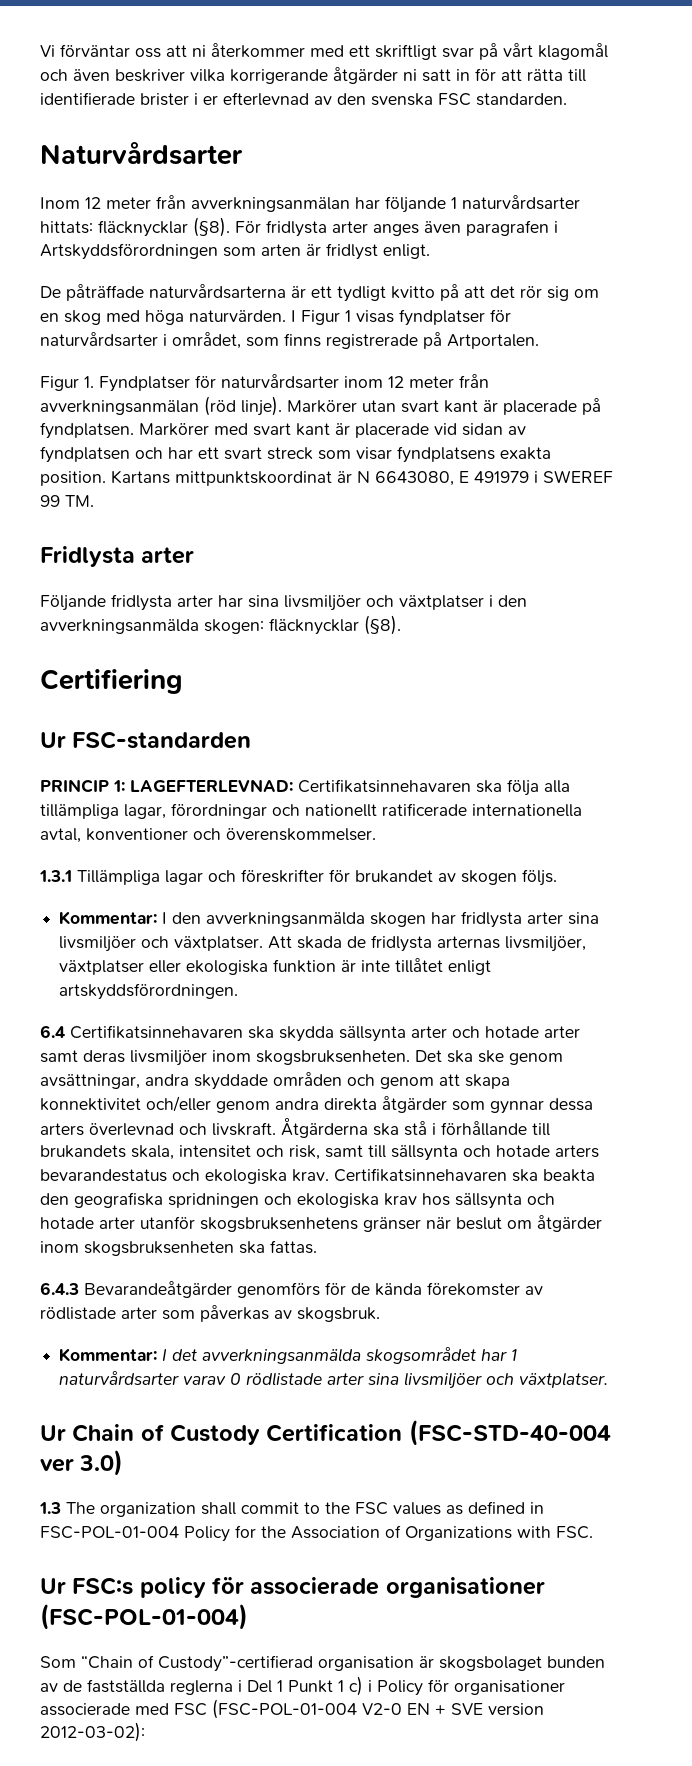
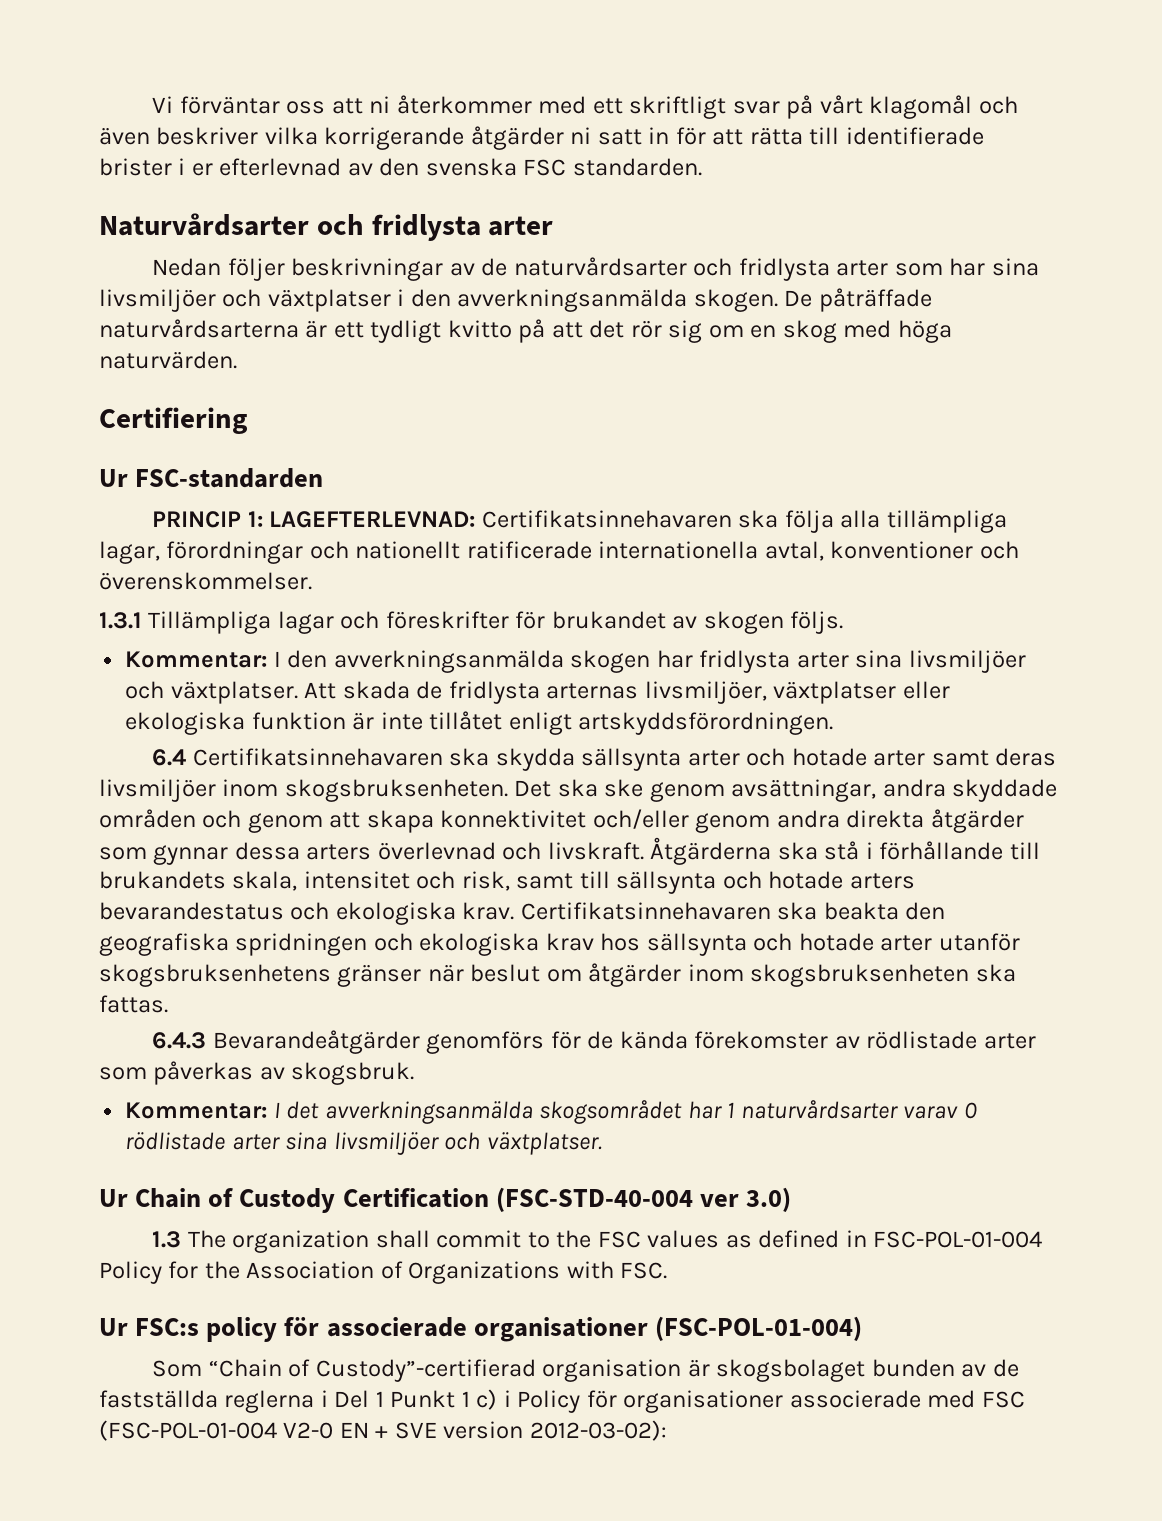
[40,195,580,213] [40,217,558,237] [40,243,430,260] // Inom 12 meter från avverkningsanmälan har följande 1 naturvårdsarter hittats: fläcknycklar (§8). För fridlysta arter anges även paragrafen i Artskyddsförordningen som arten är fridlyst enligt. // -> [316,214,554,241] [152,257,1039,281] [99,289,778,312] och fridlysta arter // Nedan följer beskrivningar av de naturvårdsarter och fridlysta arter som har sina livsmiljöer och växtplatser i den avverkningsanmälda skogen.
[291,309,511,326] [40,332,539,349] [40,374,489,392] [40,396,601,416] [40,422,526,439] [40,446,551,463] [40,470,613,486] [40,495,94,507] [40,546,195,567] [40,594,527,611] [40,615,401,635] I Figur 1 visas fyndplatser för naturvårdsarter i området, som finns registrerade på Artportalen. // Figur 1. Fyndplatser för naturvårdsarter inom 12 meter från avverkningsanmälan (röd linje). Markörer utan svart kant är placerade på fyndplatsen. Markörer med svart kant är placerade vid sidan av fyndplatsen och har ett svart streck som visar fyndplatsens exakta position. Kartans mittpunktskoordinat är N 6643080, E 491979 i SWEREF 99 TM. // Fridlysta arter // Följande fridlysta arter har sina livsmiljöer och växtplatser i den avverkningsanmälda skogen: fläcknycklar (§8). -> (237, 360) none

